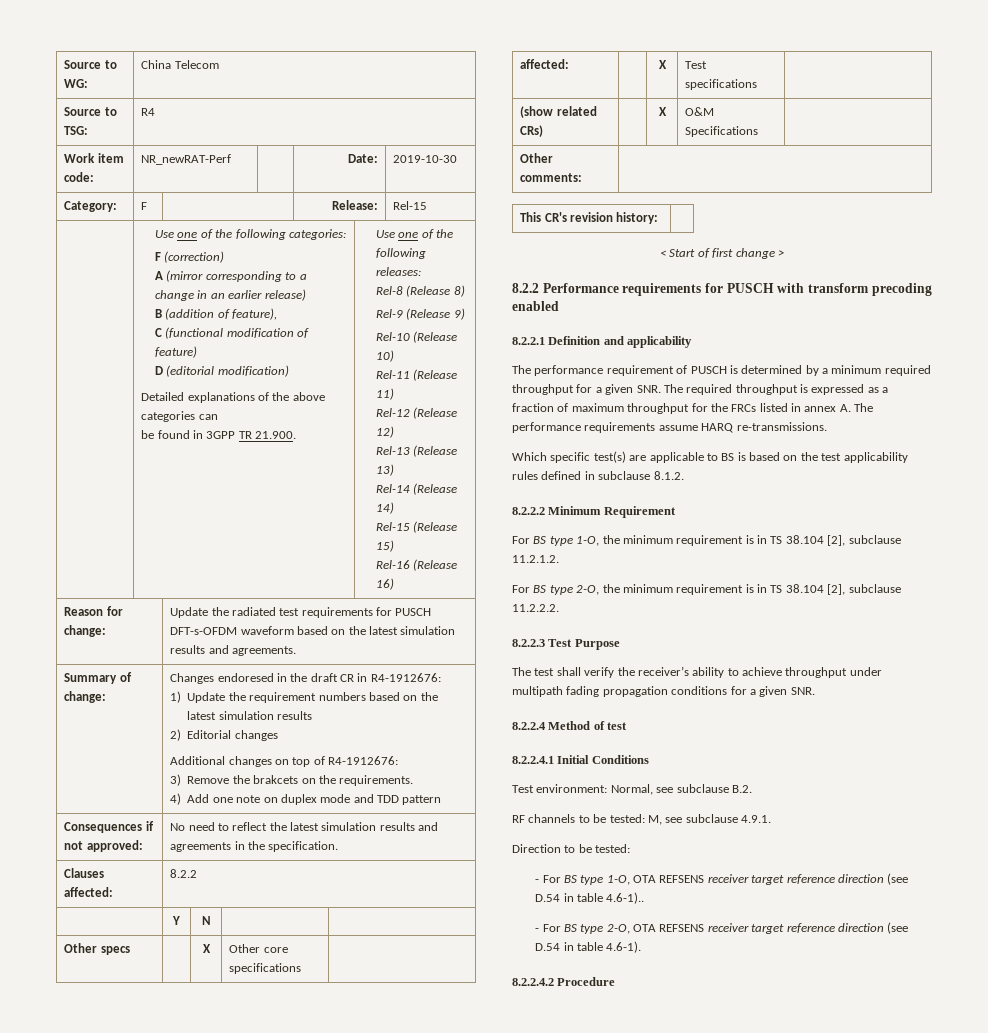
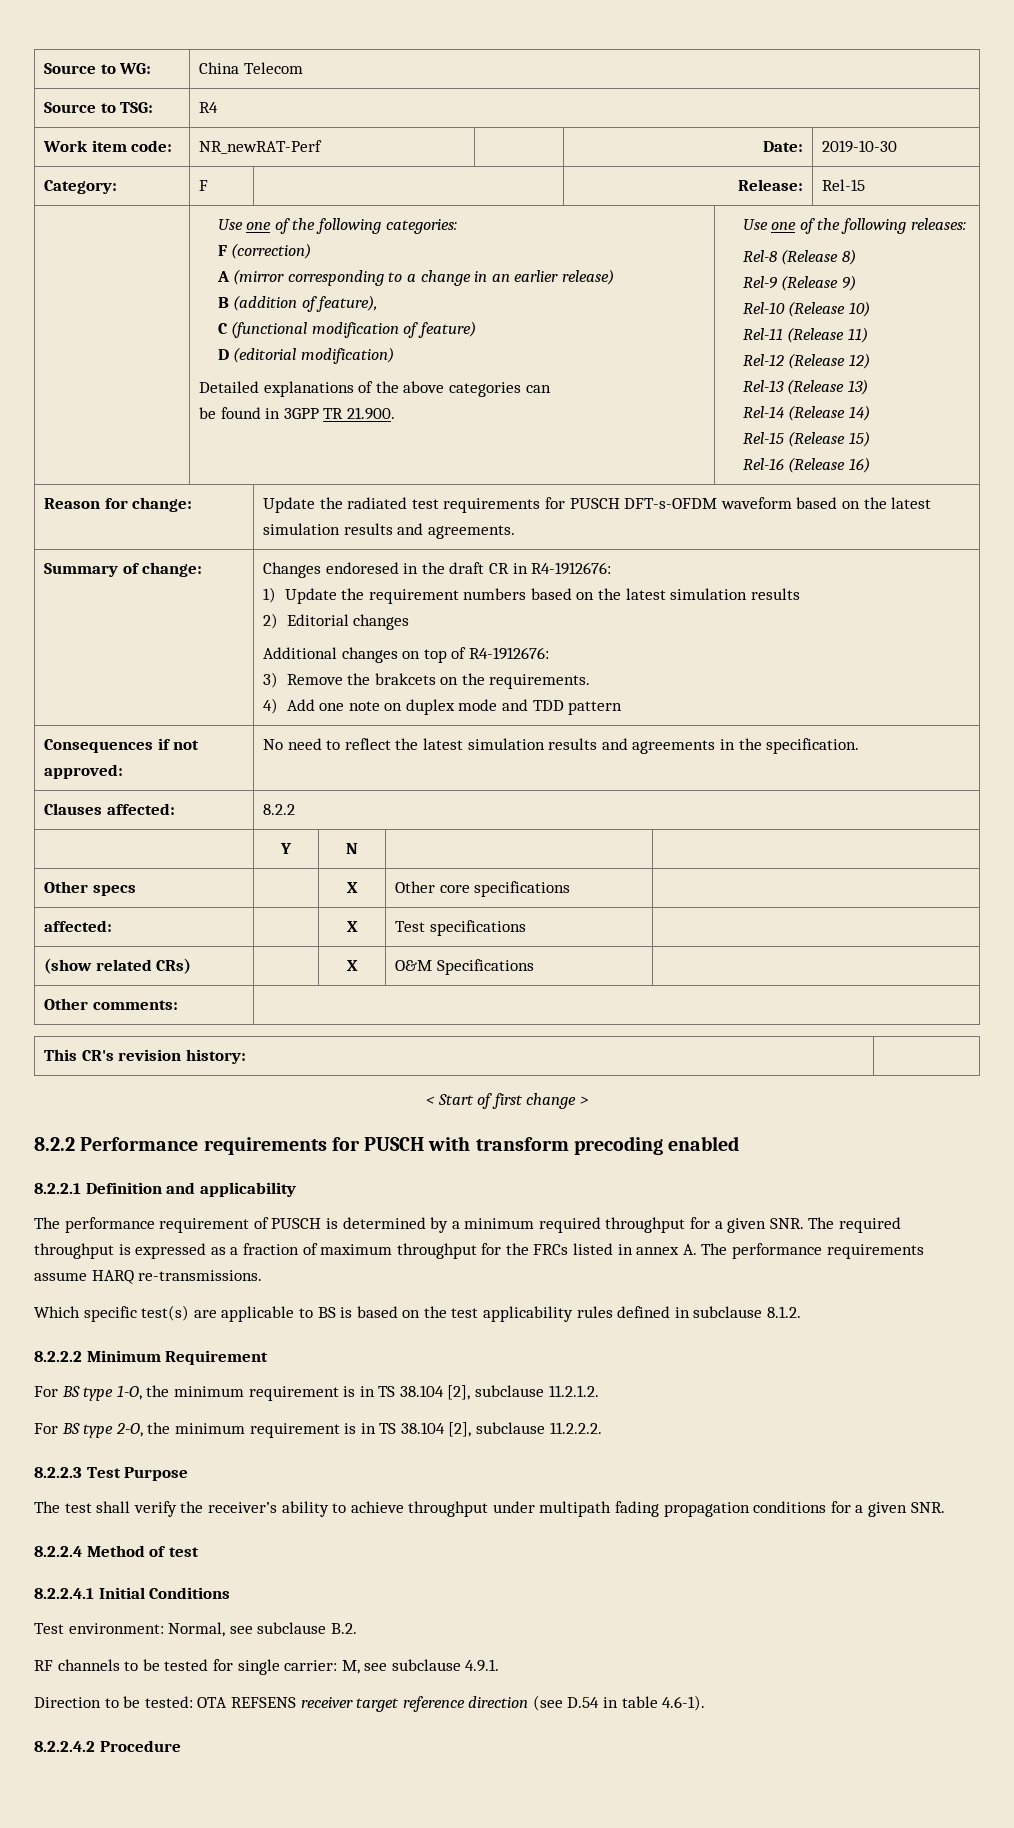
[609,814,645,823] tested: -> [164,1659,338,1675] tested for single carrier:
[535,873,909,885] [535,892,645,904] [535,924,630,934] // - For BS type 1-O, OTA REFSENS receiver target reference direction (see D.54 in table 4.6-1).. // - For BS type 2-O, -> (193, 1702) none

